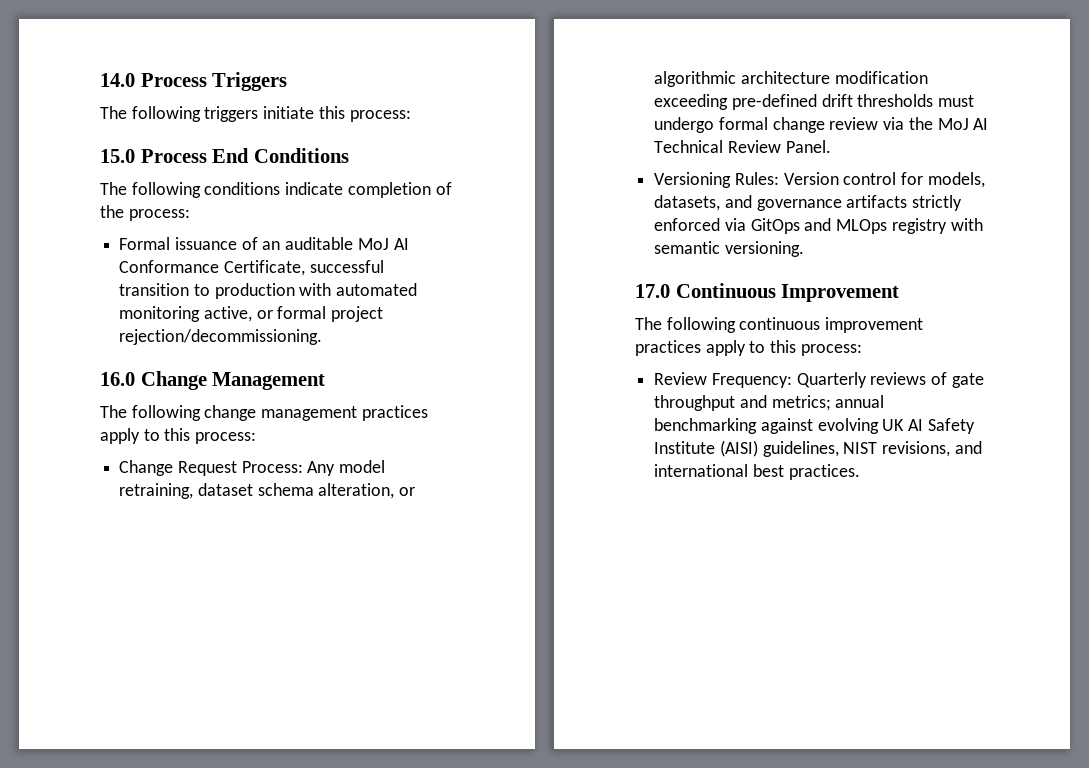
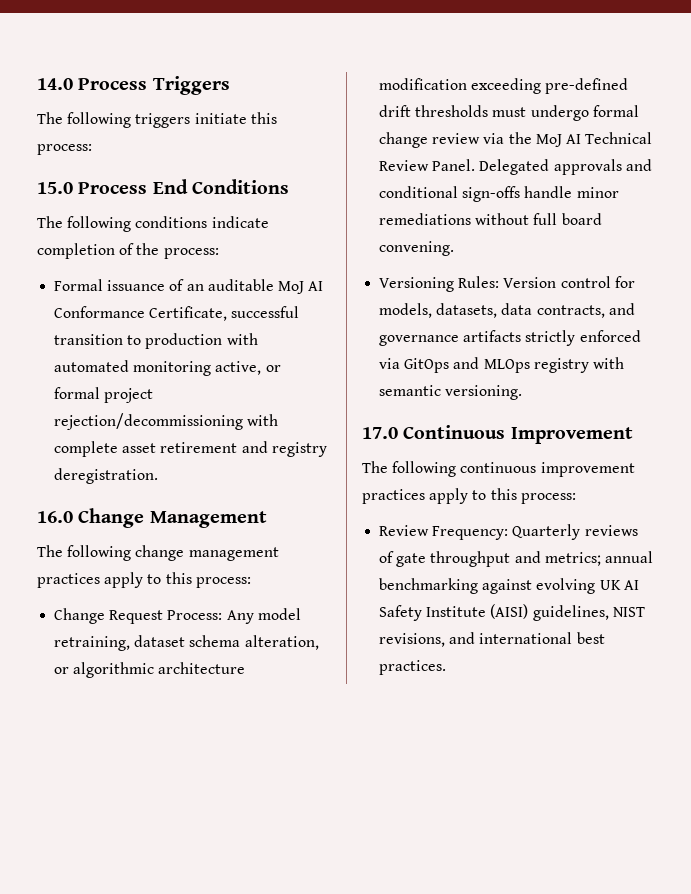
[119,329,323,345] rejection/decommissioning. -> [54,413,279,430] [54,441,327,457] [54,468,159,484] rejection/decommissioning with complete asset retirement and registry deregistration.
(831, 146) none -> [479,159,652,175] [379,186,619,202] [379,213,602,225] [379,241,455,256] Delegated approvals and conditional sign-offs handle minor remediations without full board convening.
(721, 203) none -> [501,303,605,318] data contracts,

